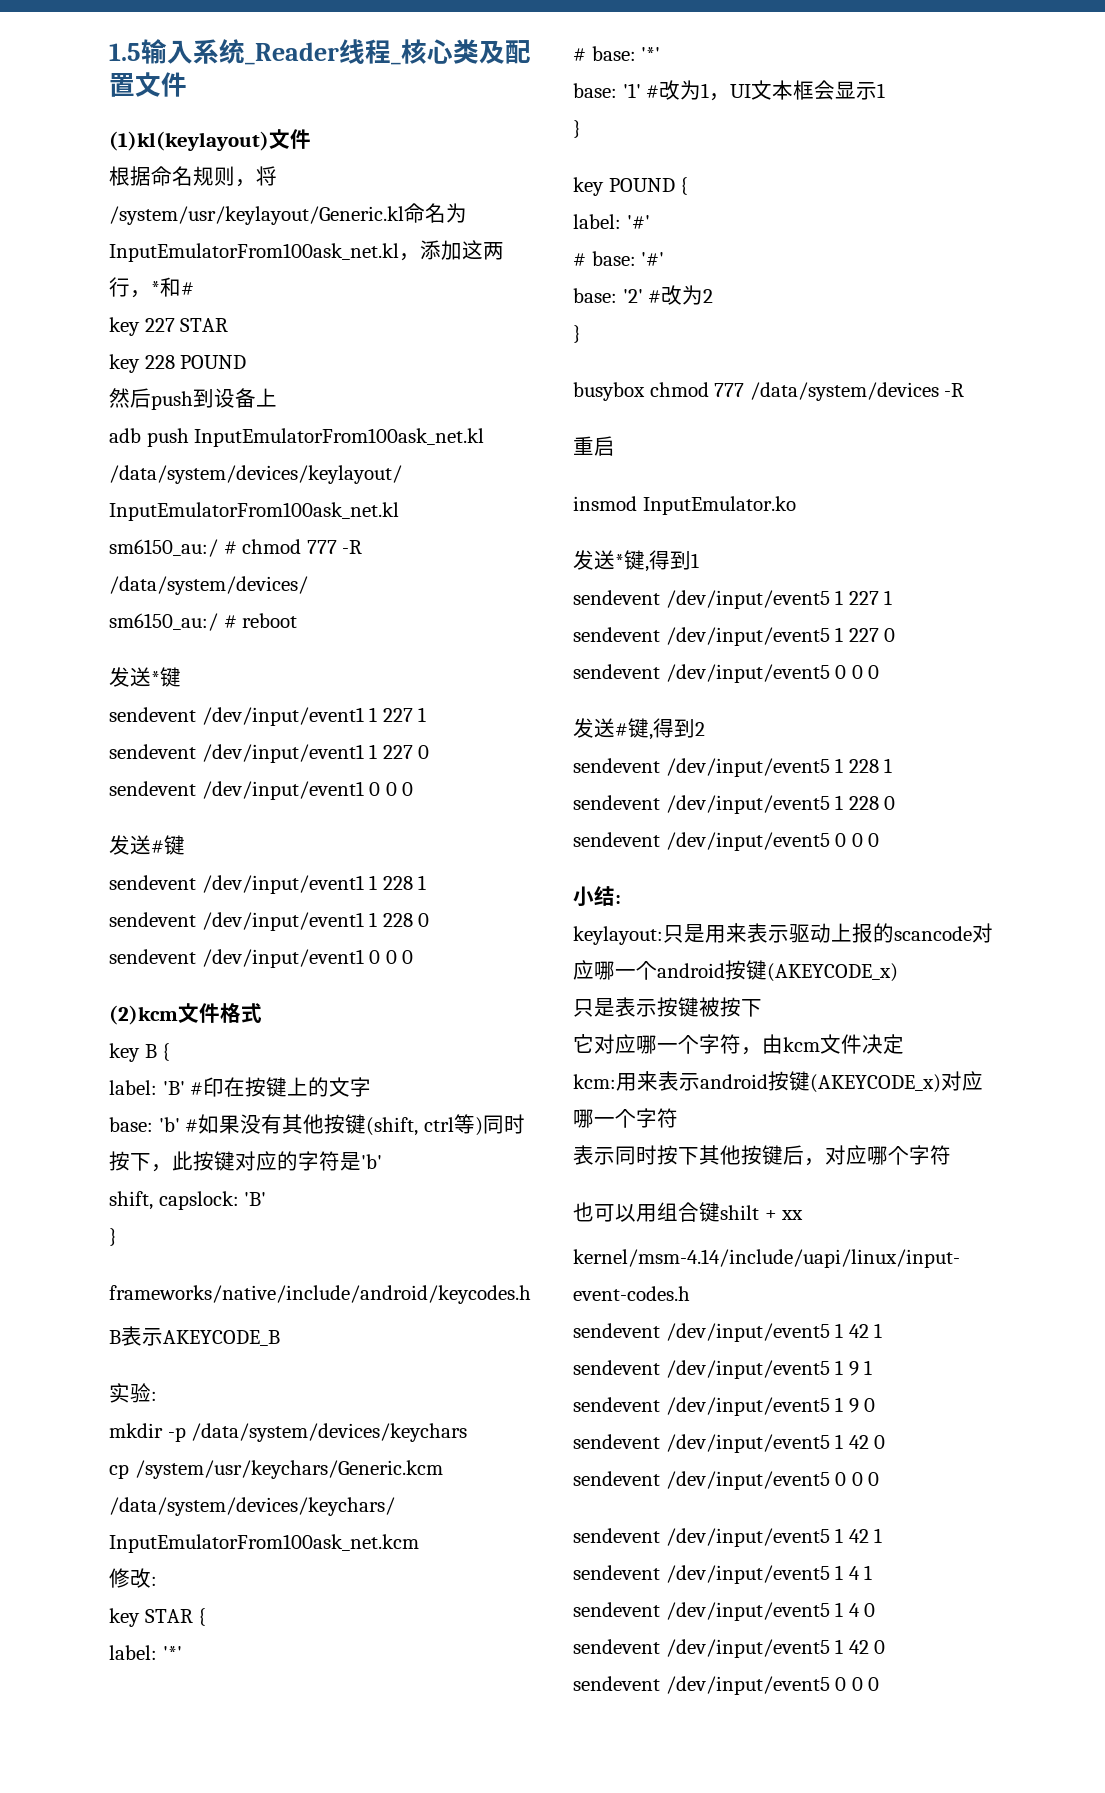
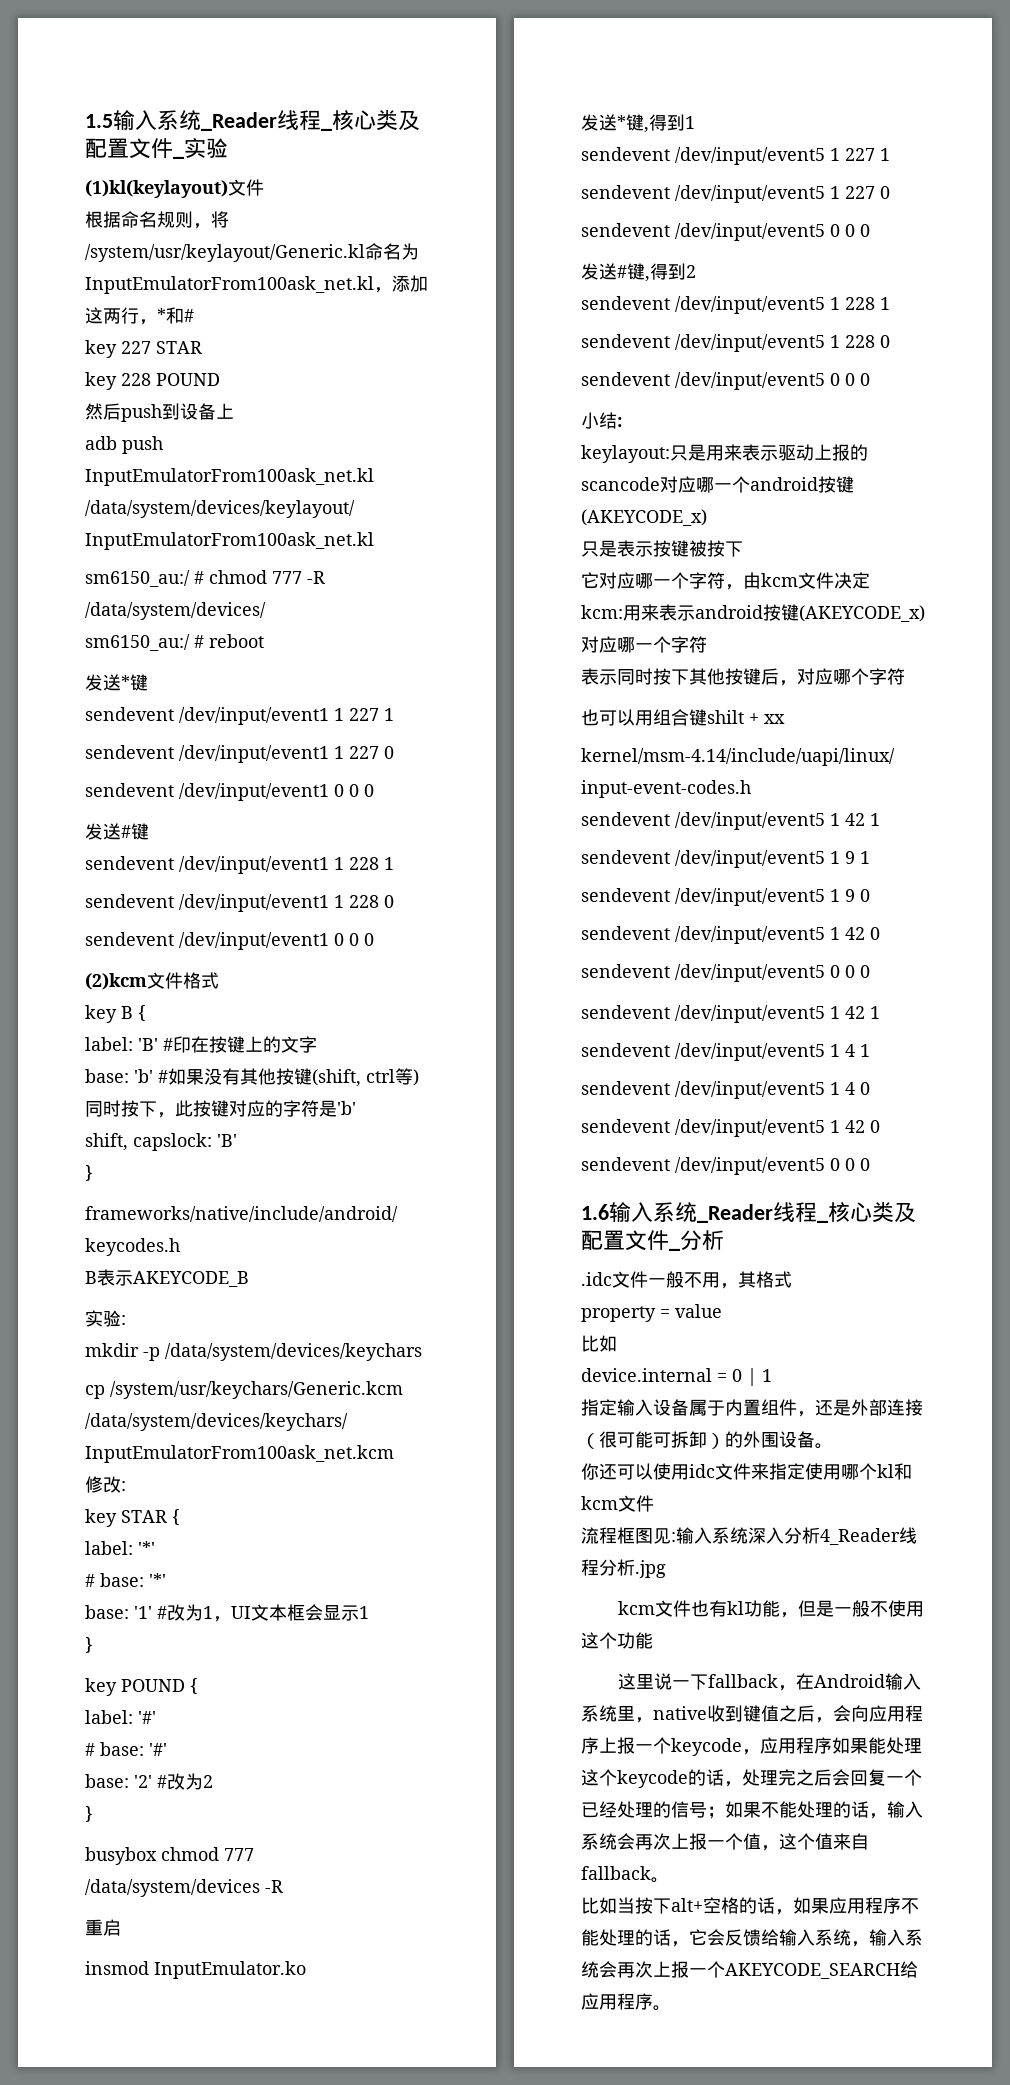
(187, 84) none -> [173,138,228,159] _实验
(880, 1684) none -> [581,1202,916,1223] [581,1230,724,1251] [581,1271,792,1289] [581,1304,722,1322] [581,1335,617,1352] [581,1368,772,1386] [581,1399,923,1417] [581,1431,833,1449] [581,1463,912,1480] [581,1495,654,1512] [581,1527,917,1545] [581,1559,666,1578] [618,1600,925,1618] [581,1632,653,1649] [618,1673,922,1691] [581,1705,923,1723] [581,1737,922,1756] [581,1769,922,1788] [581,1801,923,1819] [581,1833,869,1851] [581,1866,669,1883] [581,1897,919,1915] [581,1929,923,1947] [581,1961,918,1979] [581,1993,671,2011] // 1.6输入系统_Reader线程_核心类及配置文件_分析 // .idc文件一般不用，其格式 // property = value // 比如 // device.internal = 0 | 1 // 指定输入设备属于内置组件，还是外部连接（很可能可拆卸）的外围设备。 // 你还可以使用idc文件来指定使用哪个kl和kcm文件 // 流程框图见:输入系统深入分析4_Reader线程分析.jpg // kcm文件也有kl功能，但是一般不使用这个功能 // 这里说一下fallback，在Android输入系统里，native收到键值之后，会向应用程序上报一个keycode，应用程序如果能处理这个keycode的话，处理完之后会回复一个已经处理的信号；如果不能处理的话，输入系统会再次上报一个值，这个值来自fallback。 // 比如当按下alt+空格的话，如果应用程序不能处理的话，它会反馈给输入系统，输入系统会再次上报一个AKEYCODE_SEARCH给应用程序。

